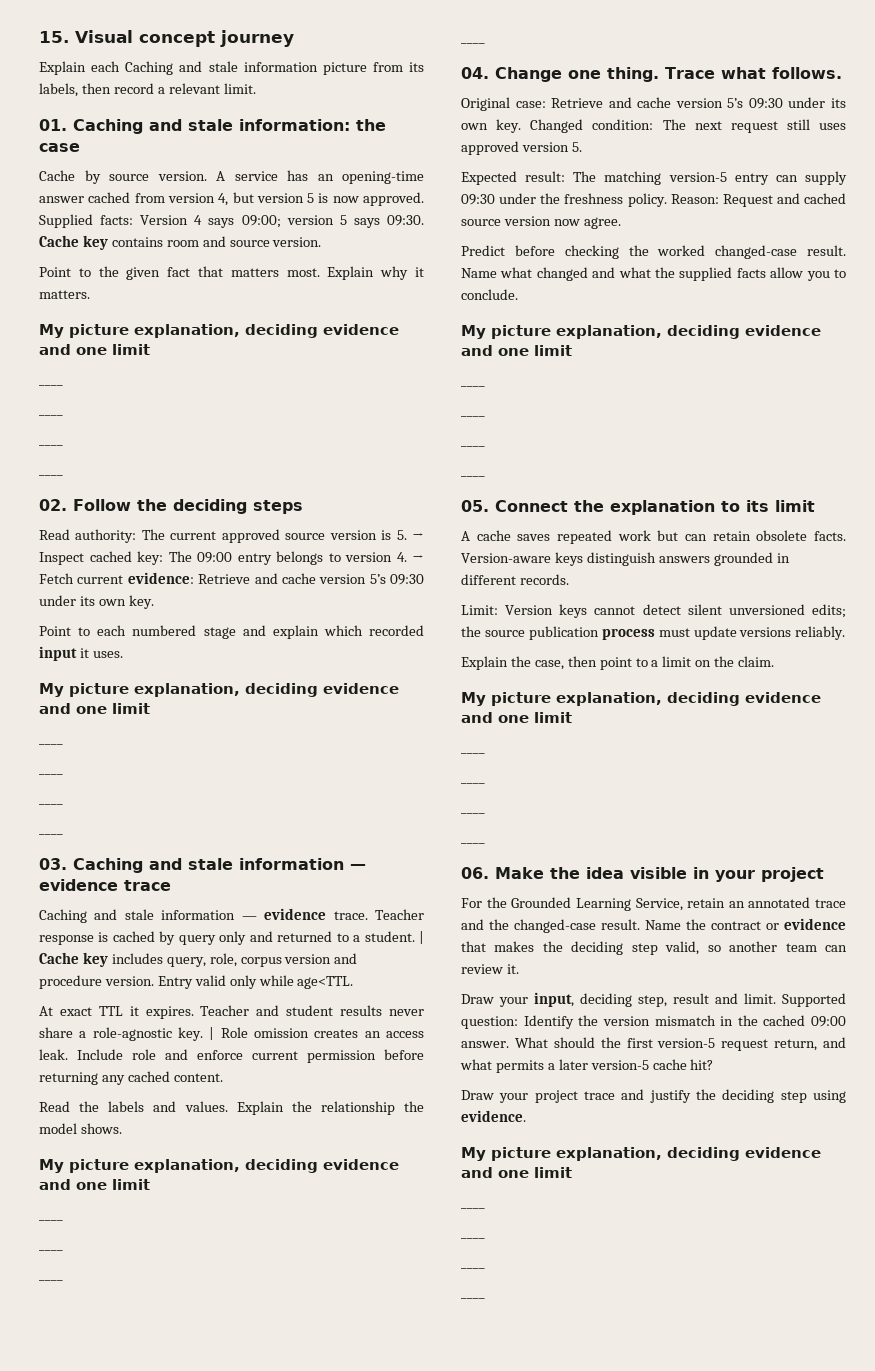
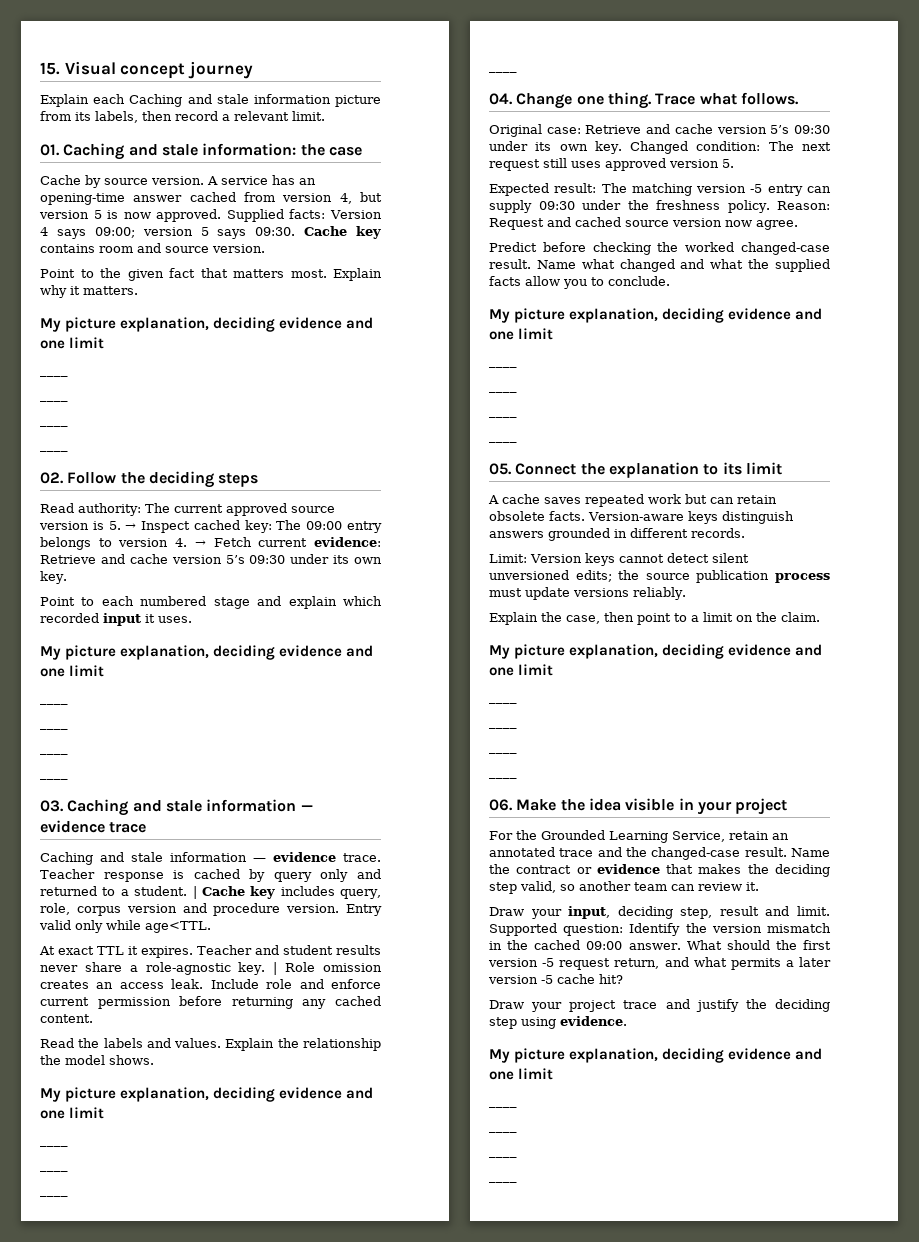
[668,172,727,182] version-5 -> [696,184,763,193] version -5
[657,1038,716,1048] version-5 -> [488,958,555,967] version -5
[590,1060,649,1070] version-5 -> [488,975,553,984] version -5

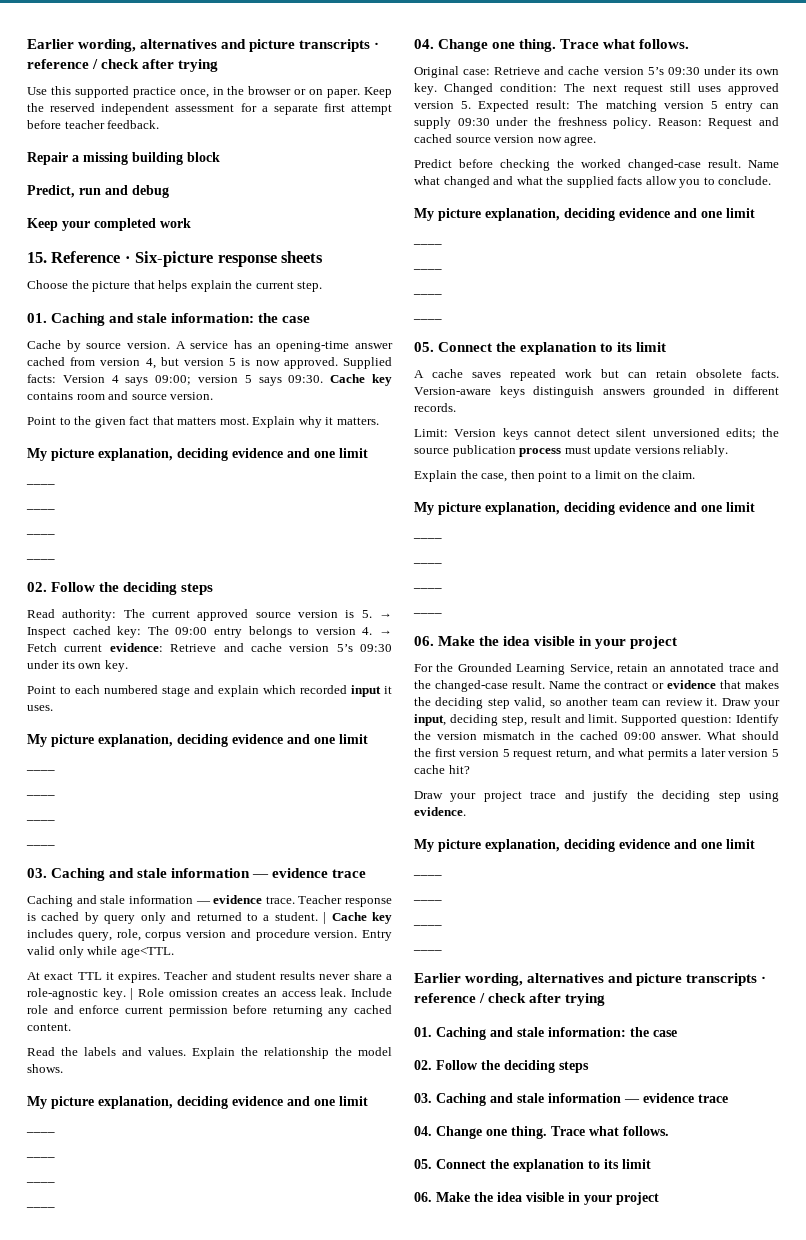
[40,61,253,79] [40,94,381,107] [40,111,325,123] 15. Visual concept journey // Explain each Caching and stale information picture from its labels, then record a relevant limit. -> [27,39,380,52] [27,59,219,72] [27,86,393,98] [27,103,392,115] [27,120,160,129] [27,152,220,165] [27,185,169,198] [27,218,191,231] [27,251,324,267] [27,280,323,292] Earlier wording, alternatives and picture transcripts · reference / check after trying // Use this supported practice once, in the browser or on paper. Keep the reserved independent assessment for a separate first attempt before teacher feedback. // Repair a missing building block // Predict, run and debug // Keep your completed work // 15. Reference · Six-picture response sheets // Choose the picture that helps explain the current step.
(734, 163) // -> (472, 105) none
[750,184,763,193] -5 -> [710,101,718,109] 5
(759, 886) // -> (718, 702) none
[542,958,555,967] -5 -> [502,749,510,757] 5
[541,975,553,984] -5 -> [772,749,779,757] 5
(517, 1181) none -> [414,973,767,986] [414,993,606,1006] [414,1027,677,1040] [414,1060,589,1073] [414,1093,728,1106] [414,1126,669,1139] [414,1159,651,1172] [414,1192,659,1205] // Earlier wording, alternatives and picture transcripts · reference / check after trying // 01. Caching and stale information: the case // 02. Follow the deciding steps // 03. Caching and stale information — evidence trace // 04. Change one thing. Trace what follows. // 05. Connect the explanation to its limit // 06. Make the idea visible in your project

